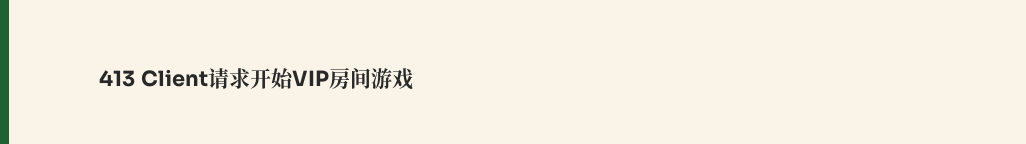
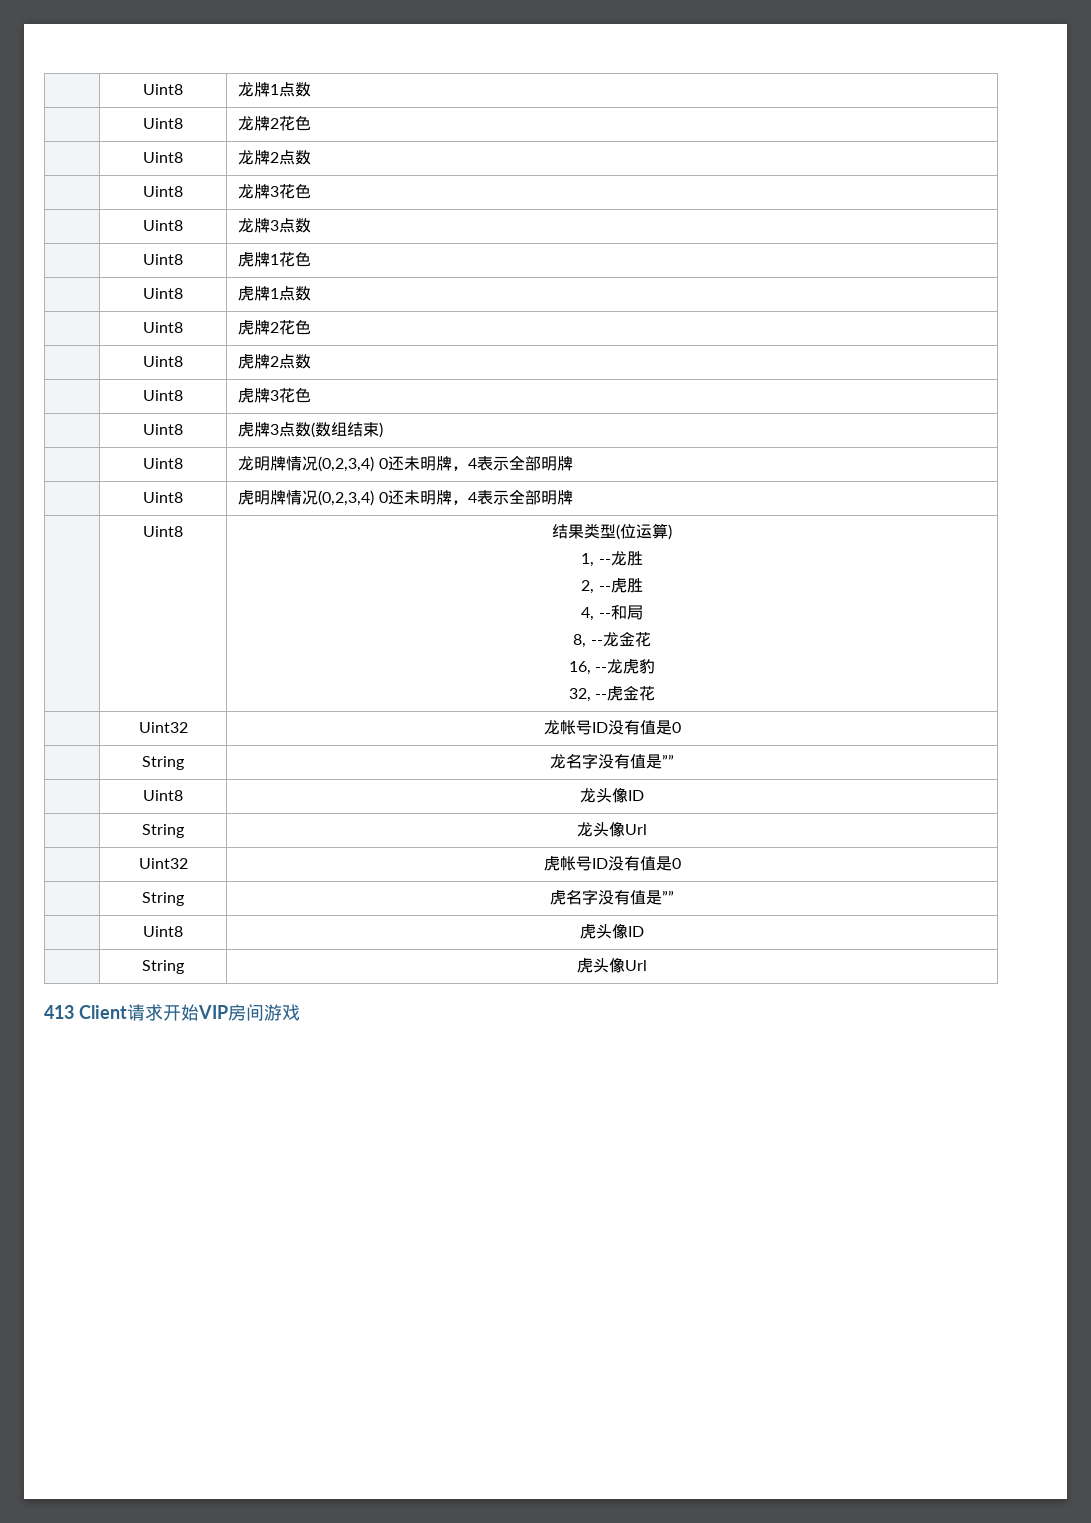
(99, 78) none -> [143,84,183,95] [238,82,312,97] [143,118,183,129] [238,116,312,131] [143,152,183,163] [238,150,312,165] [143,186,183,197] [238,184,312,199] [143,220,183,231] [238,218,312,233] [143,254,183,265] [238,252,312,267] [143,288,183,299] [238,286,312,301] [143,322,183,333] [238,320,312,335] [143,356,183,367] [238,354,312,369] [143,390,183,401] [238,388,312,403] [143,424,183,435] [238,422,384,438] [143,458,183,469] [238,455,573,472] [143,492,183,503] [238,489,573,506] [143,526,183,537] [552,523,672,540] [581,551,643,567] [581,578,643,594] [581,605,643,621] [573,632,651,648] [568,659,656,675] [568,686,656,702] [138,722,188,733] [543,720,681,735] [142,756,184,770] [550,753,674,769] [143,790,183,801] [580,788,644,803] [142,824,184,838] [577,822,647,837] [138,858,188,869] [543,856,681,871] [142,892,184,906] [550,889,674,905] [143,926,183,937] [580,924,644,939] [142,960,184,974] [577,958,647,973] | Uint8 | 龙牌1点数 // | Uint8 | 龙牌2花色 // | Uint8 | 龙牌2点数 // | Uint8 | 龙牌3花色 // | Uint8 | 龙牌3点数 // | Uint8 | 虎牌1花色 // | Uint8 | 虎牌1点数 // | Uint8 | 虎牌2花色 // | Uint8 | 虎牌2点数 // | Uint8 | 虎牌3花色 // | Uint8 | 虎牌3点数(数组结束) // | Uint8 | 龙明牌情况(0,2,3,4) 0还未明牌，4表示全部明牌 // | Uint8 | 虎明牌情况(0,2,3,4) 0还未明牌，4表示全部明牌 // | Uint8 | 结果类型(位运算) // 1, --龙胜 // 2, --虎胜 // 4, --和局 // 8, --龙金花 // 16, --龙虎豹 // 32, --虎金花 // | Uint32 | 龙帐号ID没有值是0 // | String | 龙名字没有值是”” // | Uint8 | 龙头像ID // | String | 龙头像Url // | Uint32 | 虎帐号ID没有值是0 // | String | 虎名字没有值是”” // | Uint8 | 虎头像ID // | String | 虎头像Url //

